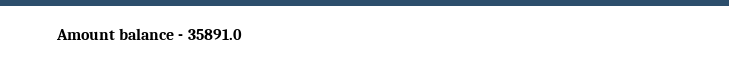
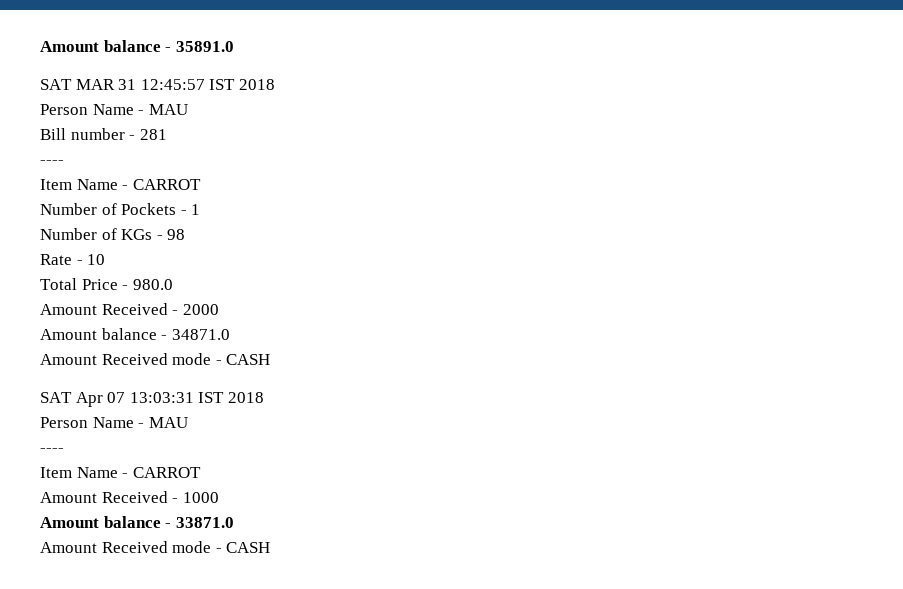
(242, 34) none -> [40,79,275,90] [40,104,188,115] [40,128,167,140] [40,160,64,165] [40,179,201,190] [40,203,201,215] [40,228,186,240] [40,254,106,265] [40,278,173,290] [40,303,219,315] [40,328,230,340] [40,353,271,365] [40,392,264,407] [40,417,188,428] [40,448,64,453] [40,467,201,478] [40,491,219,503] [40,516,234,528] [40,541,271,553] // SAT MAR 31 12:45:57 IST 2018 // Person Name - MAU // Bill number - 281 // ---- // Item Name - CARROT // Number of Pockets - 1 // Number of KGs - 98 // Rate - 10 // Total Price - 980.0 // Amount Received - 2000 // Amount balance - 34871.0 // Amount Received mode - CASH // SAT Apr 07 13:03:31 IST 2018 // Person Name - MAU // ---- // Item Name - CARROT // Amount Received - 1000 // Amount balance - 33871.0 // Amount Received mode - CASH

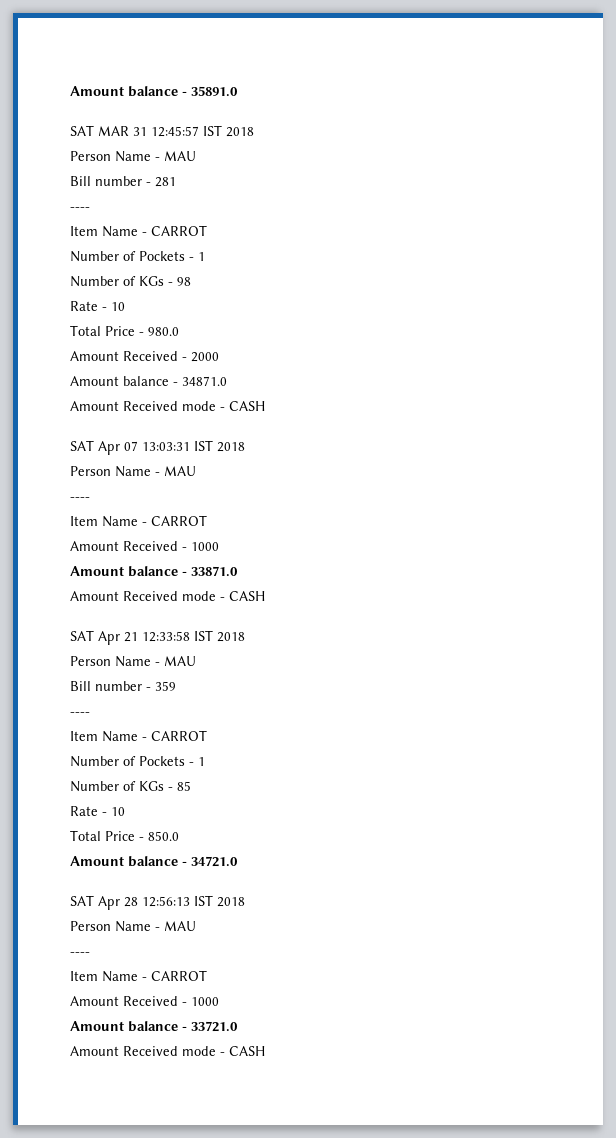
(271, 547) none -> [70,630,245,645] [70,656,196,667] [70,681,176,691] [70,712,90,716] [70,730,207,742] [70,756,205,767] [70,781,191,792] [70,806,125,816] [70,830,179,841] [70,856,238,867] [70,895,245,910] [70,921,196,932] [70,952,90,956] [70,970,207,982] [70,996,219,1006] [70,1021,238,1032] [70,1046,266,1056] // SAT Apr 21 12:33:58 IST 2018 // Person Name - MAU // Bill number - 359 // ---- // Item Name - CARROT // Number of Pockets - 1 // Number of KGs - 85 // Rate - 10 // Total Price - 850.0 // Amount balance - 34721.0 // SAT Apr 28 12:56:13 IST 2018 // Person Name - MAU // ---- // Item Name - CARROT // Amount Received - 1000 // Amount balance - 33721.0 // Amount Received mode - CASH

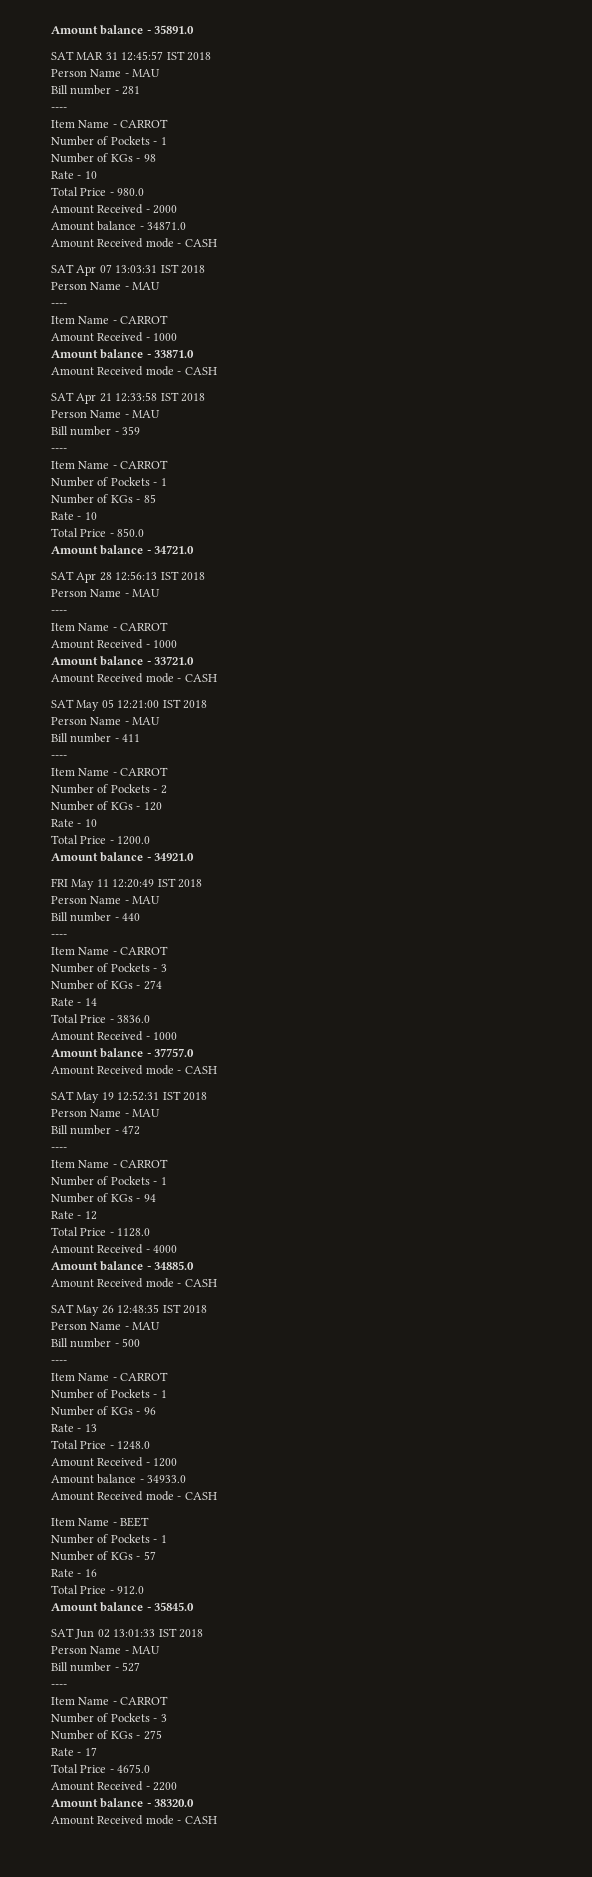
(266, 1051) none -> [51,699,207,711] [51,717,161,725] [51,733,141,743] [51,755,67,759] [51,767,169,776] [51,784,167,794] [51,801,162,811] [51,819,97,827] [51,835,151,845] [51,852,195,862] [51,878,202,890] [51,896,161,904] [51,912,141,922] [51,934,67,938] [51,946,169,955] [51,963,167,973] [51,980,162,990] [51,998,97,1006] [51,1014,151,1023] [51,1031,178,1041] [51,1048,195,1058] [51,1065,217,1075] [51,1091,207,1103] [51,1109,161,1117] [51,1125,141,1135] [51,1147,67,1151] [51,1159,169,1168] [51,1176,167,1186] [51,1193,156,1203] [51,1211,97,1220] [51,1227,151,1237] [51,1244,178,1254] [51,1261,195,1271] [51,1278,217,1288] [51,1304,207,1316] [51,1322,161,1330] [51,1338,141,1348] [51,1360,67,1364] [51,1372,169,1381] [51,1389,167,1399] [51,1406,156,1416] [51,1424,97,1432] [51,1440,151,1450] [51,1457,178,1467] [51,1474,187,1484] [51,1491,217,1501] [51,1517,150,1527] [51,1534,167,1544] [51,1551,156,1561] [51,1569,97,1577] [51,1585,145,1595] [51,1602,195,1612] [51,1628,203,1639] [51,1646,161,1654] [51,1662,141,1672] [51,1684,67,1688] [51,1696,169,1705] [51,1713,167,1723] [51,1730,162,1740] [51,1747,97,1756] [51,1764,151,1773] [51,1781,178,1791] [51,1798,195,1808] [51,1815,217,1825] // SAT May 05 12:21:00 IST 2018 // Person Name - MAU // Bill number - 411 // ---- // Item Name - CARROT // Number of Pockets - 2 // Number of KGs - 120 // Rate - 10 // Total Price - 1200.0 // Amount balance - 34921.0 // FRI May 11 12:20:49 IST 2018 // Person Name - MAU // Bill number - 440 // ---- // Item Name - CARROT // Number of Pockets - 3 // Number of KGs - 274 // Rate - 14 // Total Price - 3836.0 // Amount Received - 1000 // Amount balance - 37757.0 // Amount Received mode - CASH // SAT May 19 12:52:31 IST 2018 // Person Name - MAU // Bill number - 472 // ---- // Item Name - CARROT // Number of Pockets - 1 // Number of KGs - 94 // Rate - 12 // Total Price - 1128.0 // Amount Received - 4000 // Amount balance - 34885.0 // Amount Received mode - CASH // SAT May 26 12:48:35 IST 2018 // Person Name - MAU // Bill number - 500 // ---- // Item Name - CARROT // Number of Pockets - 1 // Number of KGs - 96 // Rate - 13 // Total Price - 1248.0 // Amount Received - 1200 // Amount balance - 34933.0 // Amount Received mode - CASH // Item Name - BEET // Number of Pockets - 1 // Number of KGs - 57 // Rate - 16 // Total Price - 912.0 // Amount balance - 35845.0 // SAT Jun 02 13:01:33 IST 2018 // Person Name - MAU // Bill number - 527 // ---- // Item Name - CARROT // Number of Pockets - 3 // Number of KGs - 275 // Rate - 17 // Total Price - 4675.0 // Amount Received - 2200 // Amount balance - 38320.0 // Amount Received mode - CASH

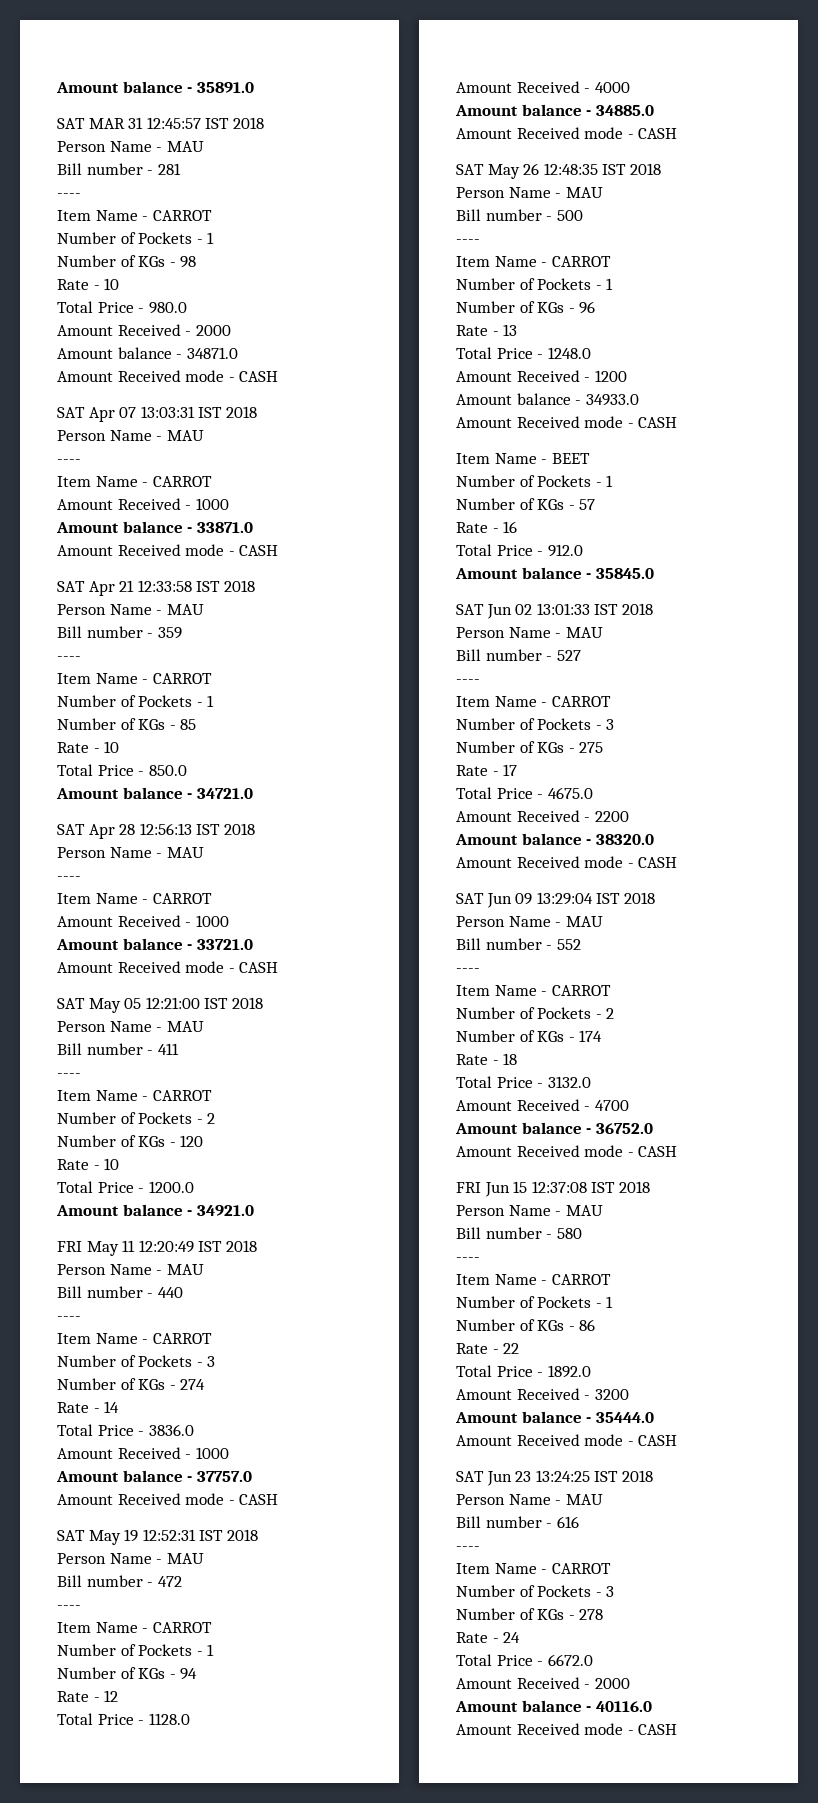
(217, 1820) none -> [456,892,655,908] [456,916,603,927] [456,938,581,950] [456,968,480,973] [456,985,611,996] [456,1007,615,1019] [456,1030,603,1042] [456,1053,518,1065] [456,1076,591,1088] [456,1099,629,1111] [455,1122,653,1134] [456,1145,678,1157] [456,1181,650,1197] [456,1205,603,1216] [456,1227,582,1239] [456,1257,480,1262] [456,1274,611,1285] [456,1296,614,1308] [456,1319,596,1331] [456,1343,520,1354] [456,1365,591,1378] [456,1388,629,1400] [455,1411,654,1423] [456,1434,678,1446] [456,1470,653,1486] [456,1494,603,1505] [456,1516,579,1528] [456,1546,480,1551] [456,1563,611,1574] [456,1585,615,1597] [456,1608,604,1620] [456,1632,521,1643] [456,1654,593,1666] [456,1677,630,1689] [455,1700,652,1712] [456,1723,678,1735] // SAT Jun 09 13:29:04 IST 2018 // Person Name - MAU // Bill number - 552 // ---- // Item Name - CARROT // Number of Pockets - 2 // Number of KGs - 174 // Rate - 18 // Total Price - 3132.0 // Amount Received - 4700 // Amount balance - 36752.0 // Amount Received mode - CASH // FRI Jun 15 12:37:08 IST 2018 // Person Name - MAU // Bill number - 580 // ---- // Item Name - CARROT // Number of Pockets - 1 // Number of KGs - 86 // Rate - 22 // Total Price - 1892.0 // Amount Received - 3200 // Amount balance - 35444.0 // Amount Received mode - CASH // SAT Jun 23 13:24:25 IST 2018 // Person Name - MAU // Bill number - 616 // ---- // Item Name - CARROT // Number of Pockets - 3 // Number of KGs - 278 // Rate - 24 // Total Price - 6672.0 // Amount Received - 2000 // Amount balance - 40116.0 // Amount Received mode - CASH

